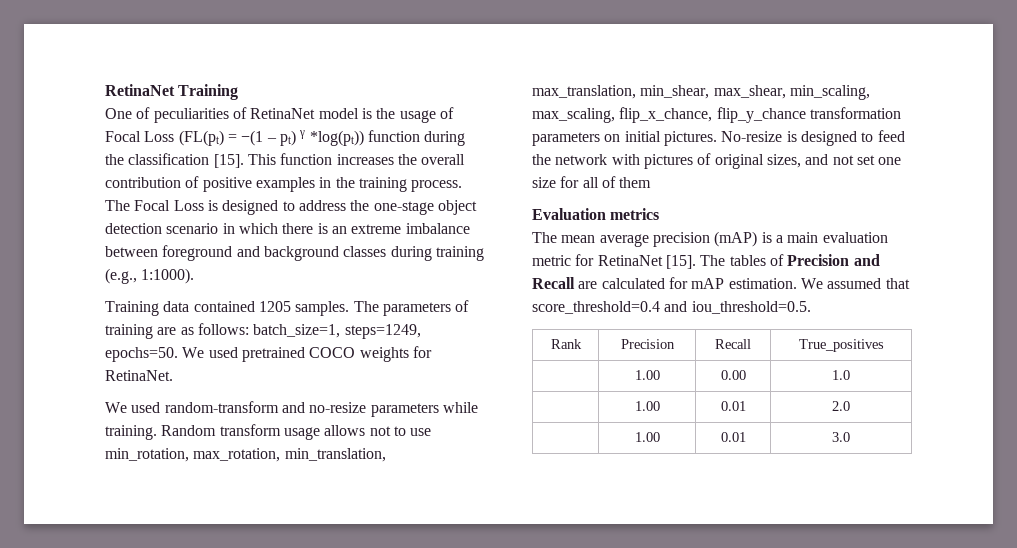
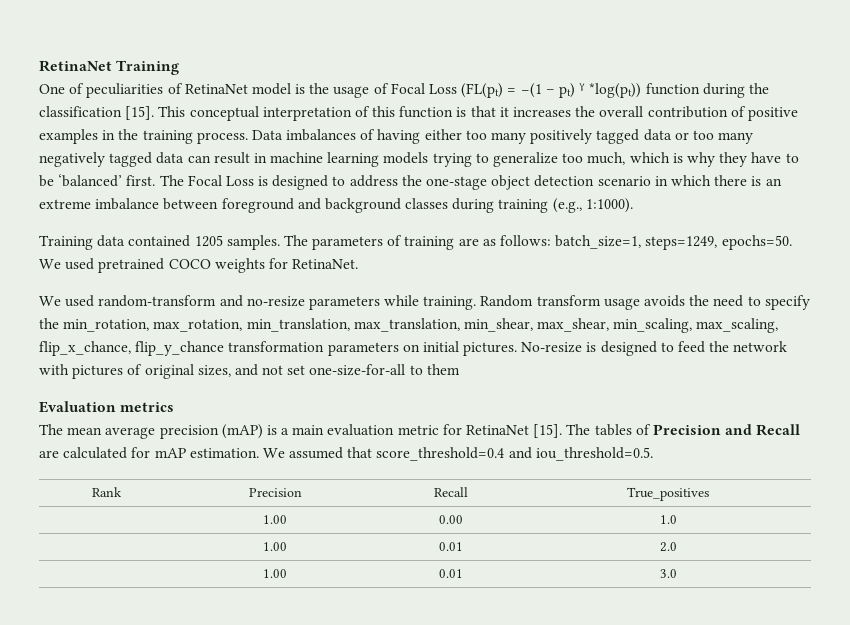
[280,153,333,165] function -> [189,106,509,121] conceptual interpretation of this function is that it
(463, 186) none -> [251,129,754,144] [39,152,799,167] [39,174,156,187] Data imbalances of having either too many positively tagged data or too many negatively tagged data can result in machine learning models trying to generalize too much, which is why they have to be ‘balanced’ first.
[324,425,432,436] allows not to use -> [644,295,810,310] [39,318,59,329] avoids the need to specify the
[878,157,902,165] [532,176,616,188] one size for all of -> [309,364,423,376] one-size-for-all to

